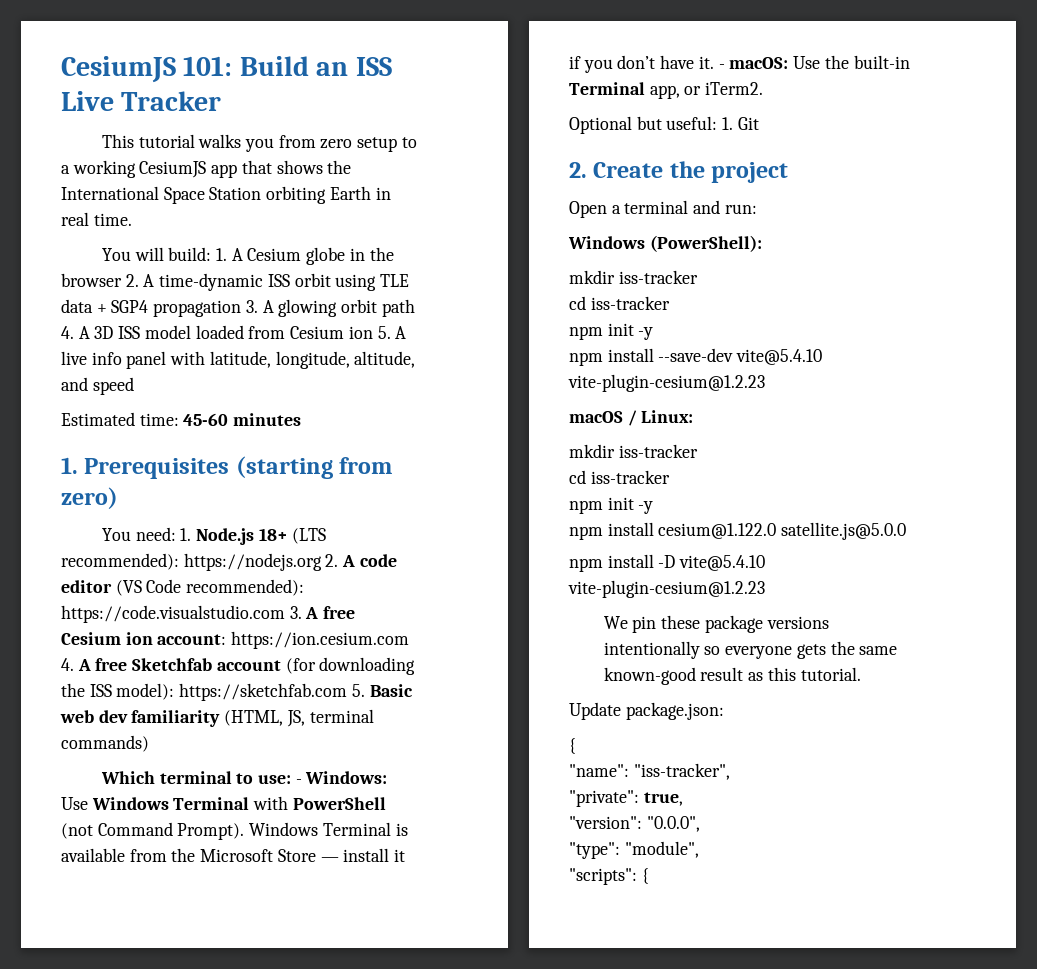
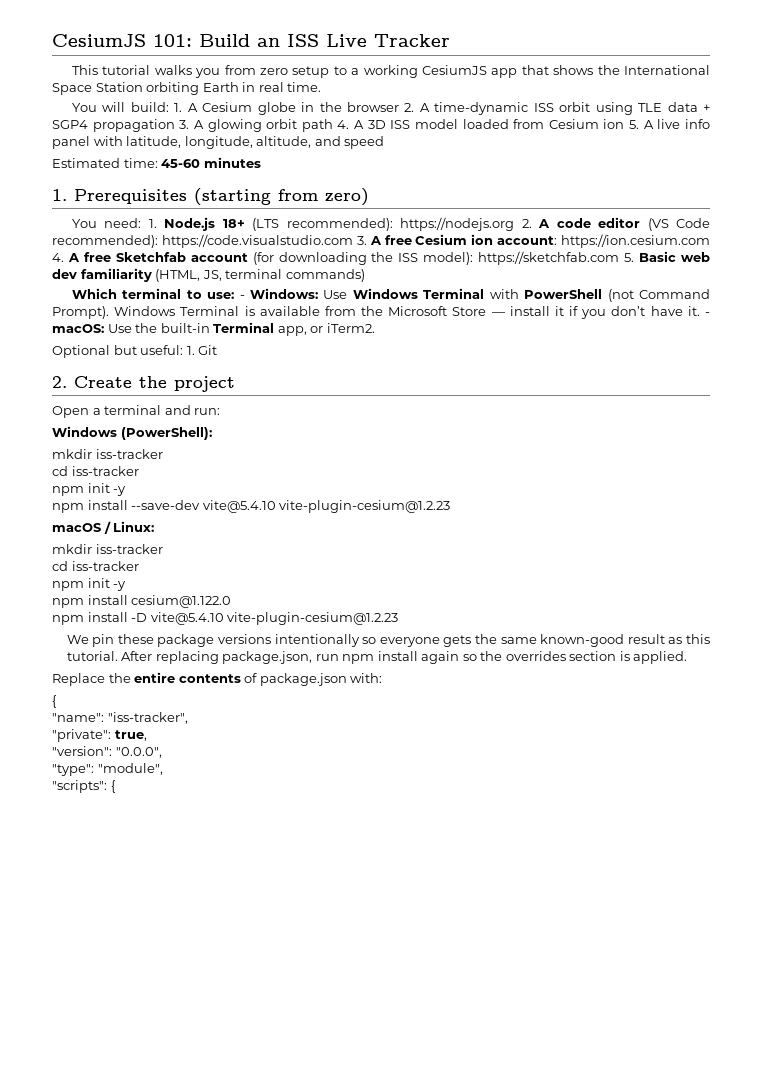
[781,522,907,540] satellite.js@5.0.0 -> (232, 601) none
[569,702,724,720] // Update package.json: -> [121,651,688,664] [52,672,383,686] After replacing package.json, run npm install again so the overrides section is applied. // Replace the entire contents of package.json with:

